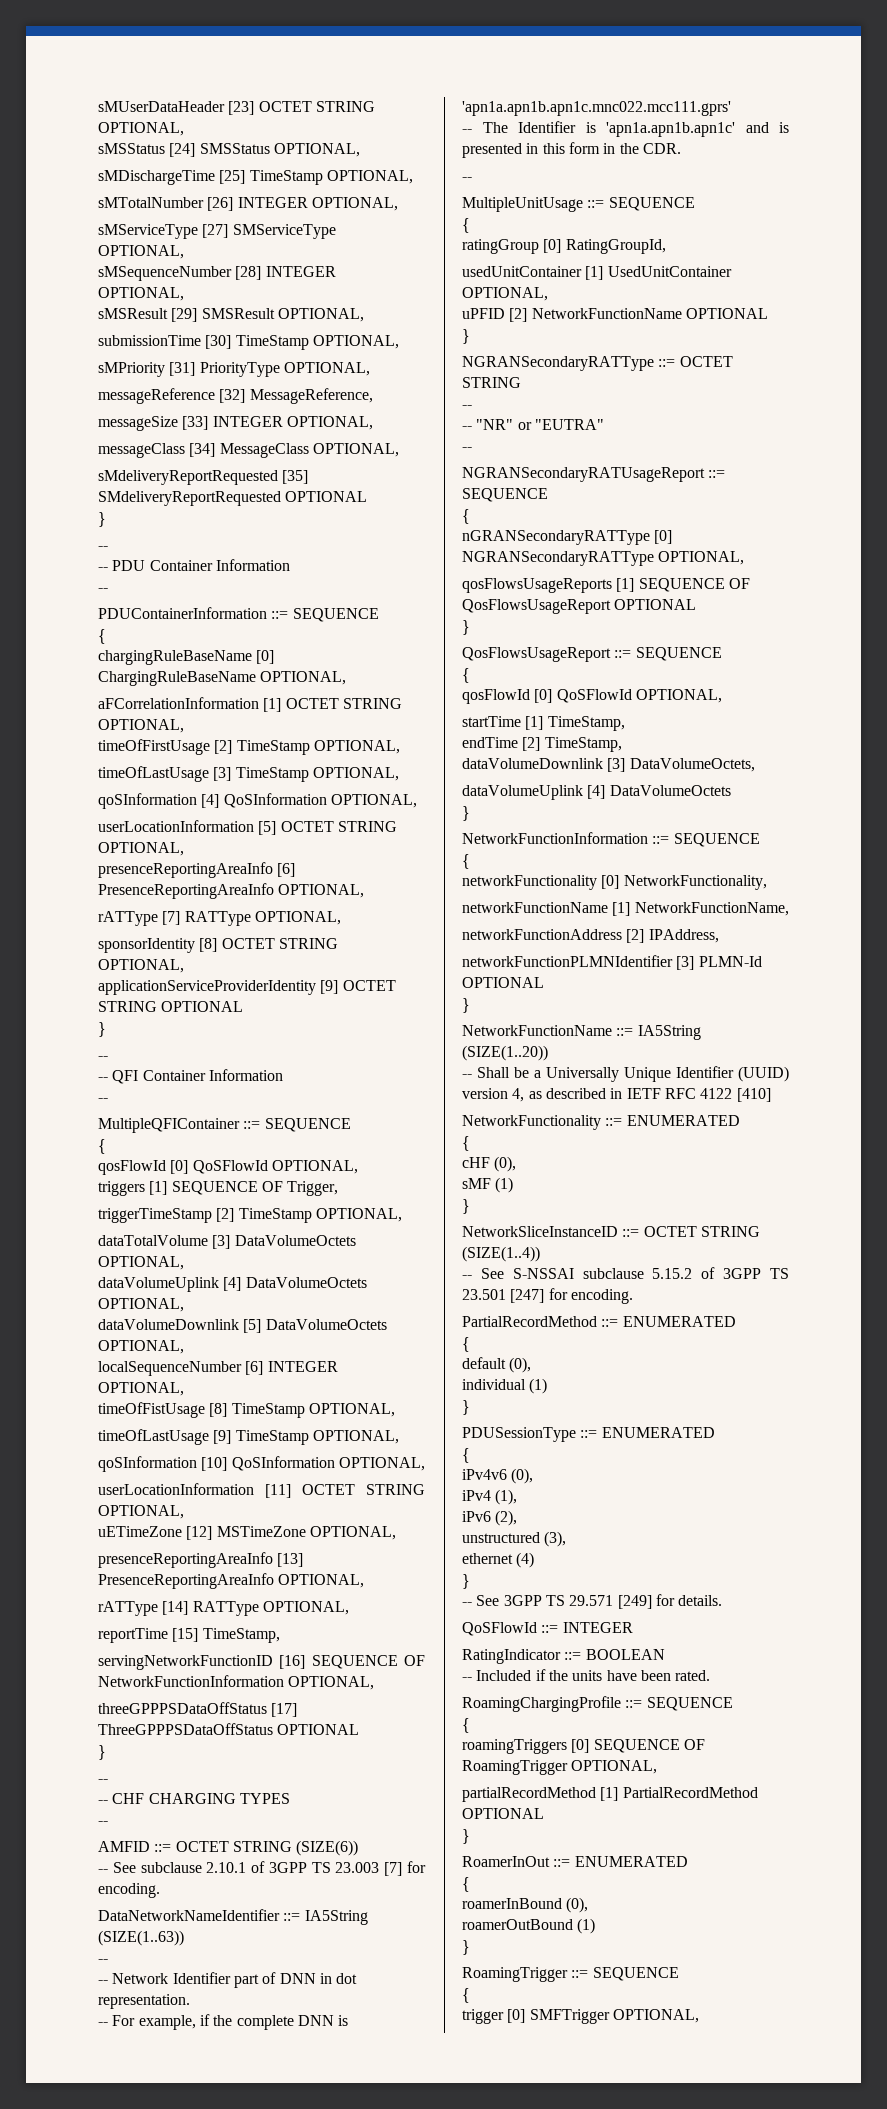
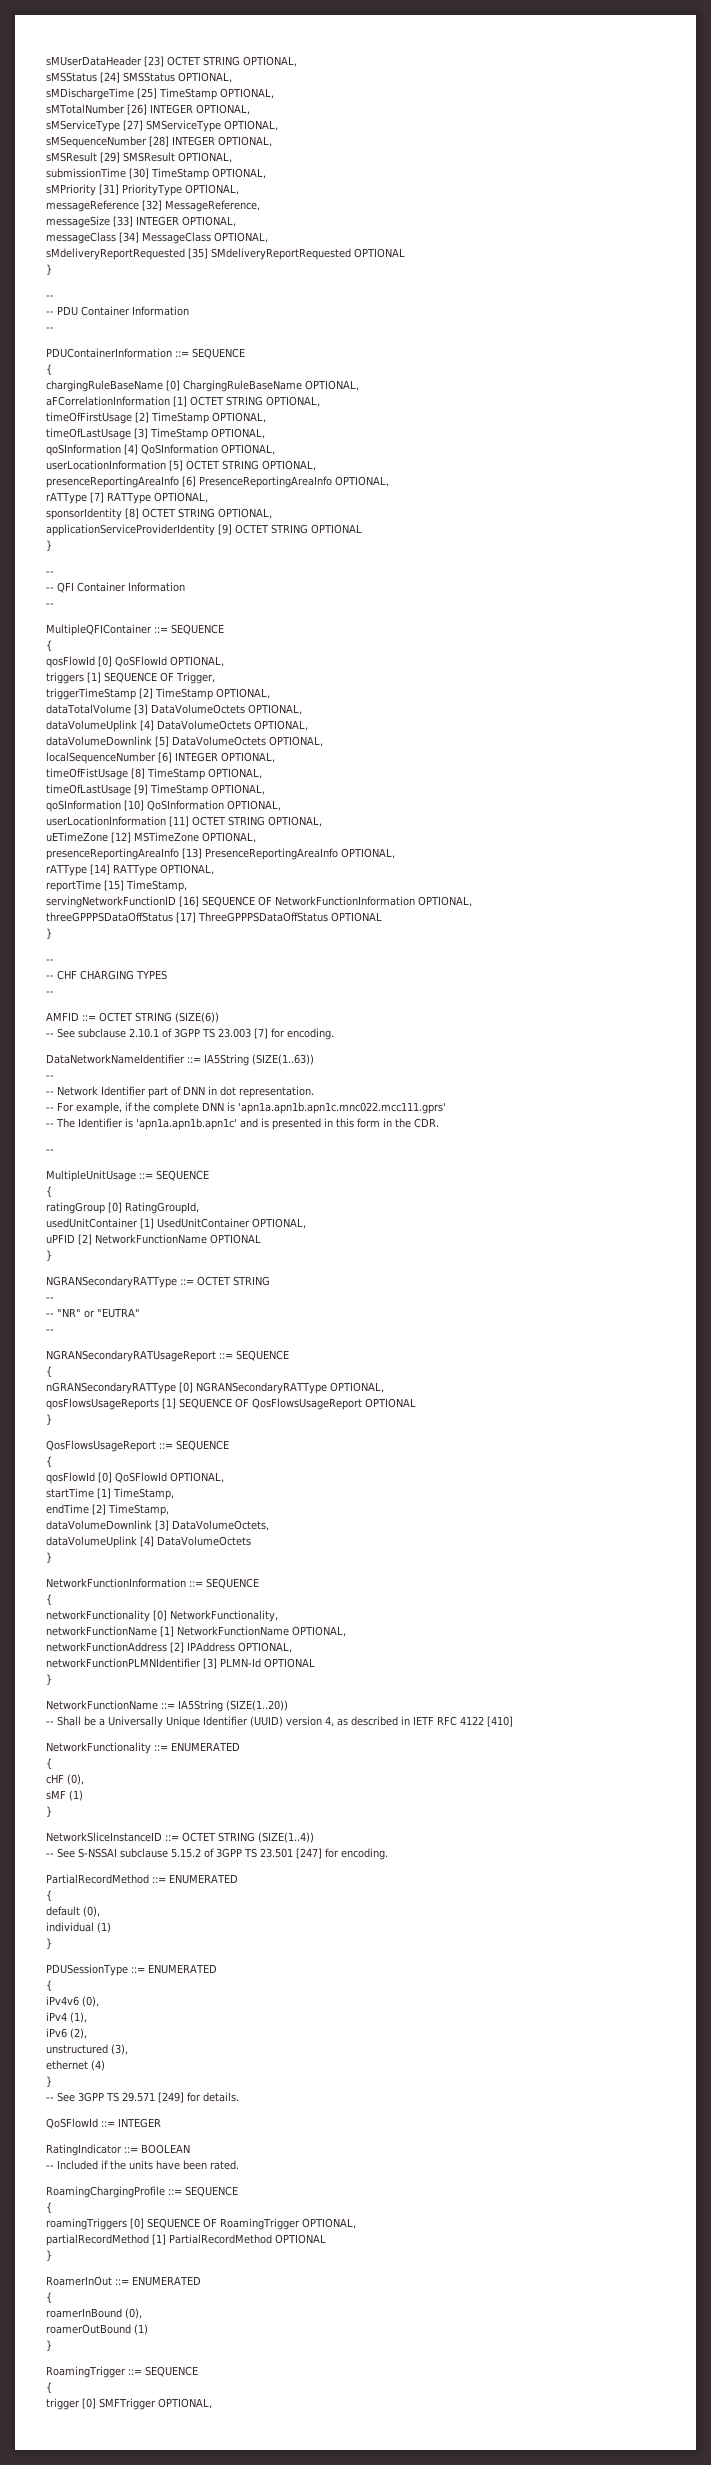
[634,902,789,916] NetworkFunctionName, -> [177,1626,346,1637] NetworkFunctionName OPTIONAL,
[648,929,719,943] IPAddress, -> [187,1642,292,1653] IPAddress OPTIONAL,

